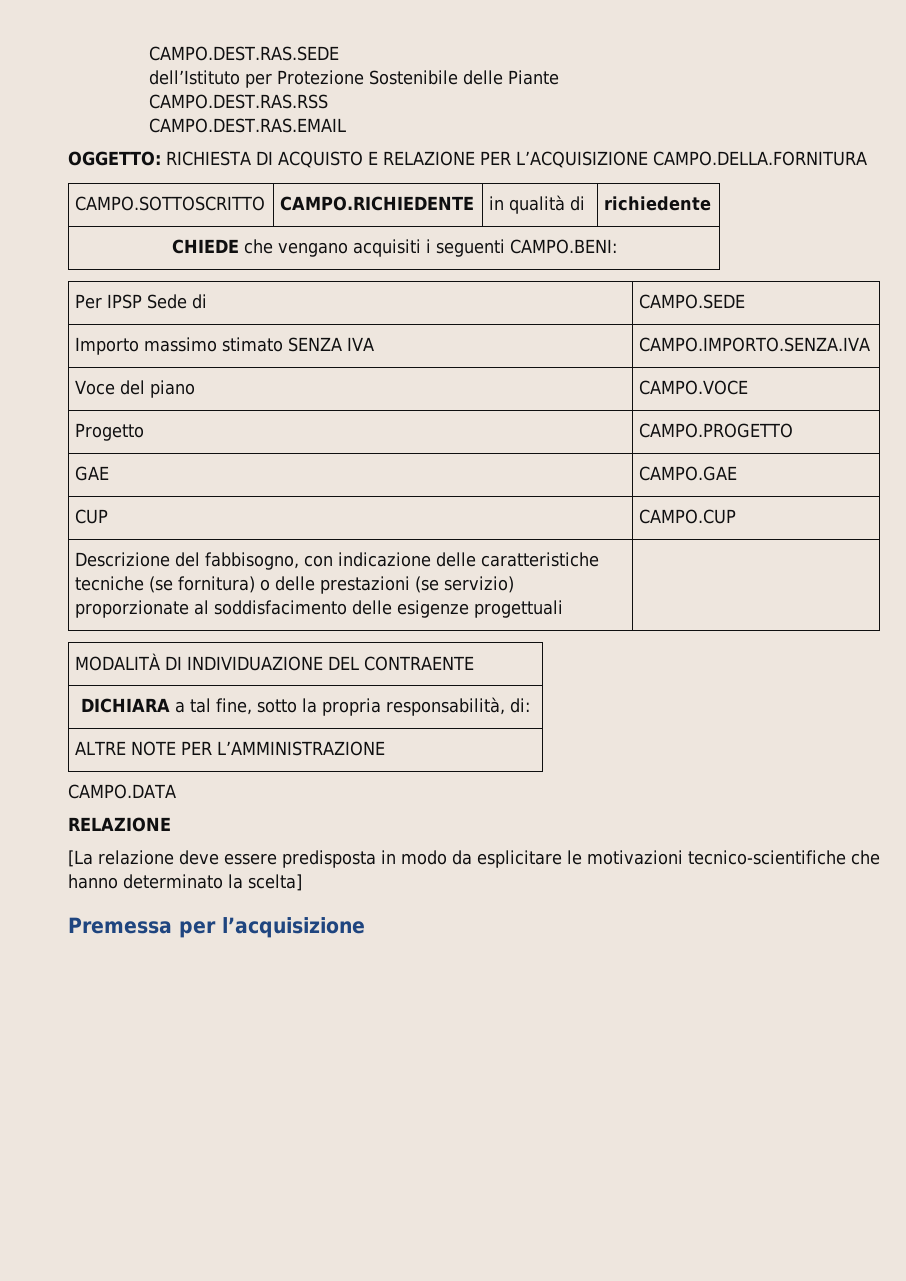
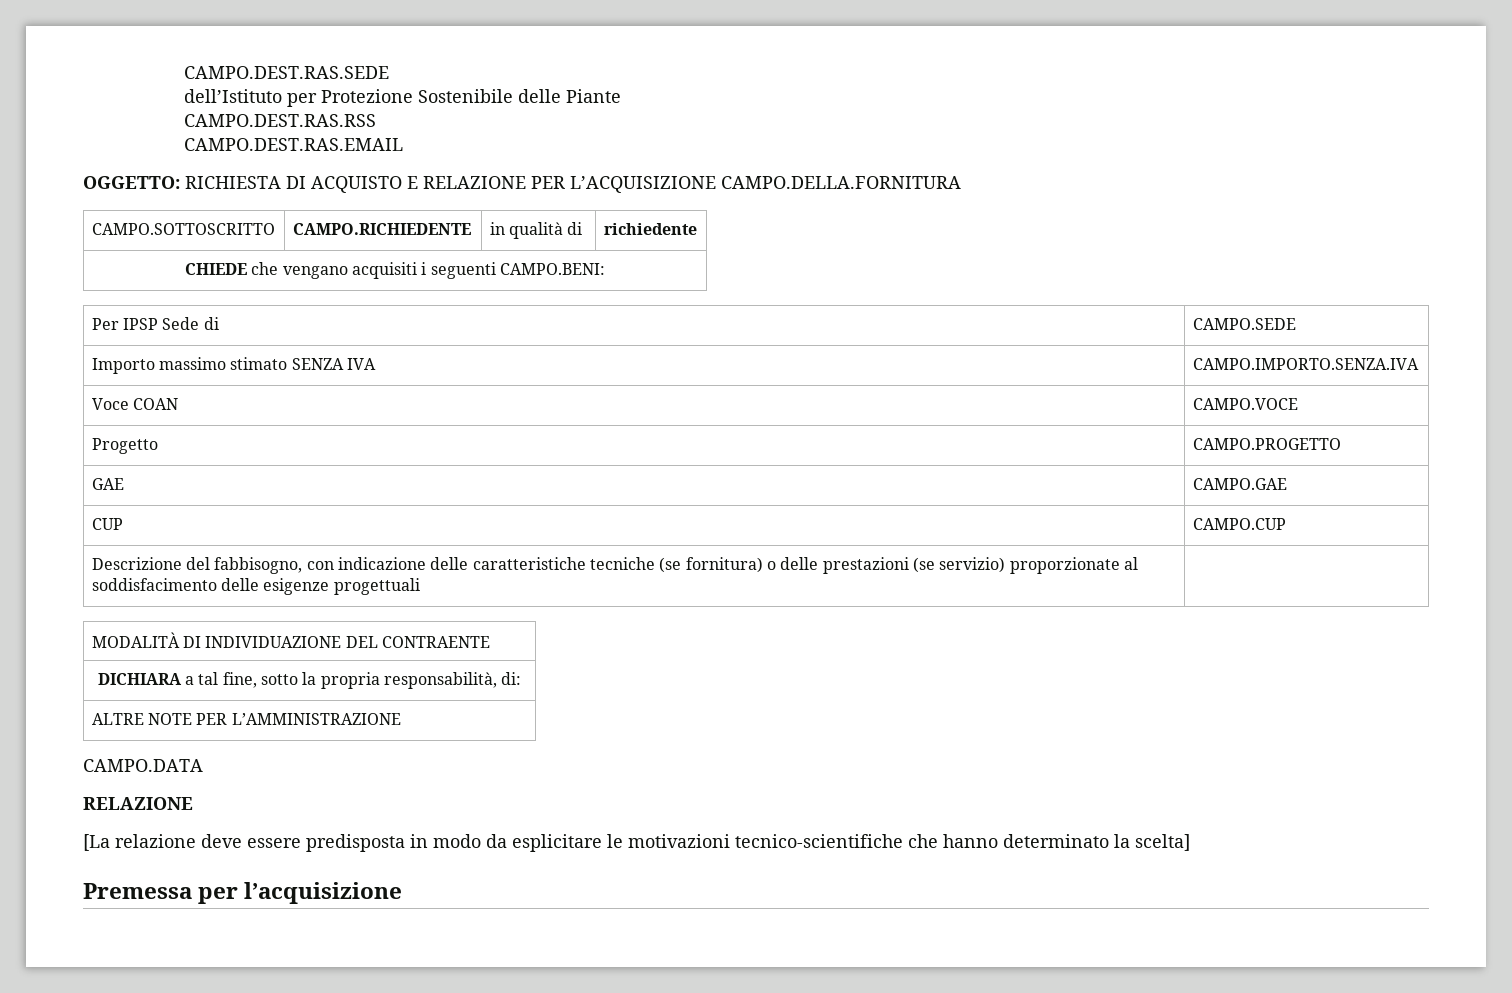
[120,380,196,398] del piano -> [133,398,179,410] COAN

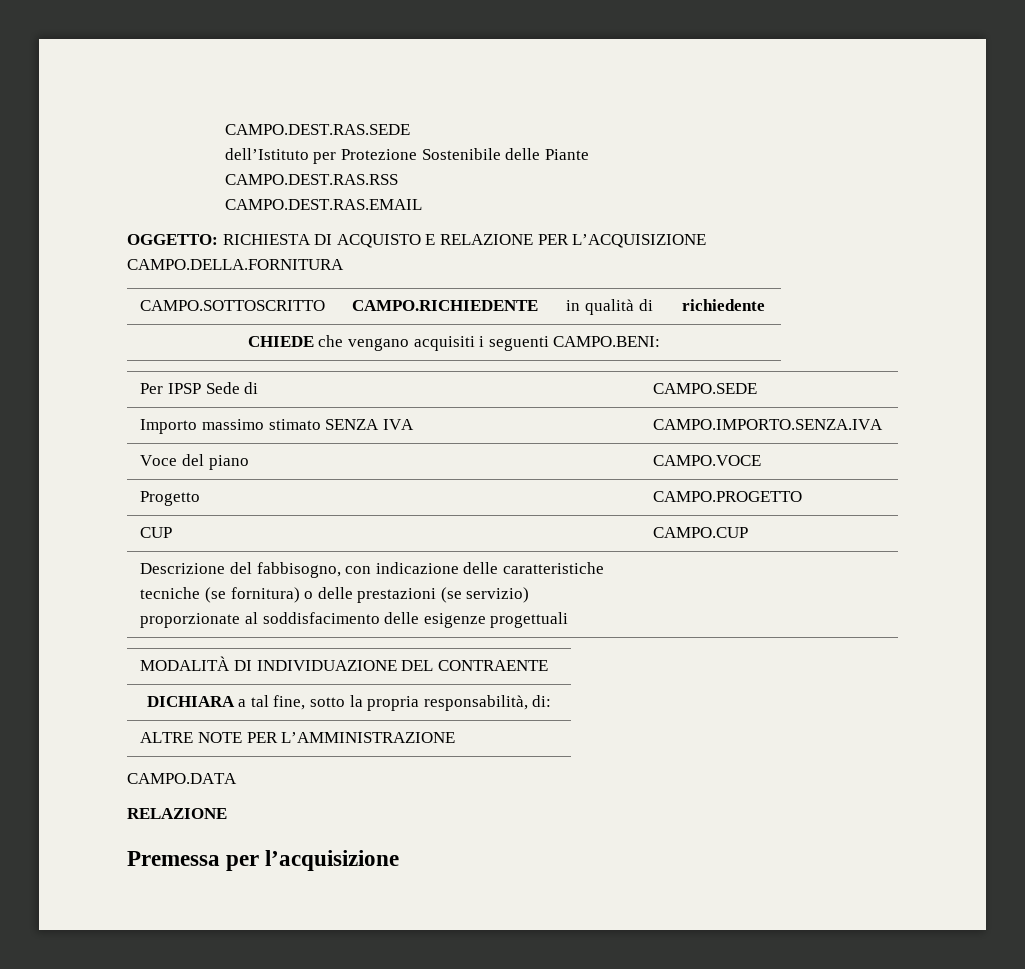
[133,398,179,410] COAN -> [181,454,249,470] del piano
[91,478,124,490] [1192,478,1287,490] // GAE | CAMPO.GAE -> (803, 496) none
[83,834,1190,852] // [La relazione deve essere predisposta in modo da esplicitare le motivazioni tecnico-scientifiche che hanno determinato la scelta] -> (227, 813) none

